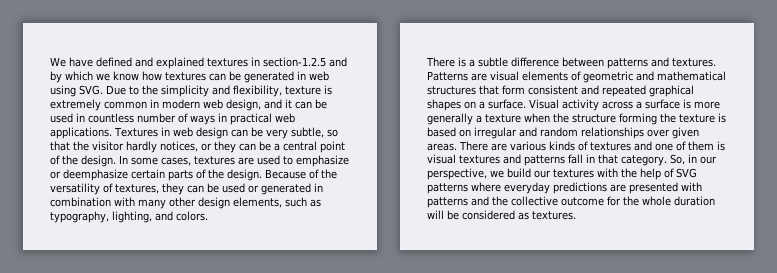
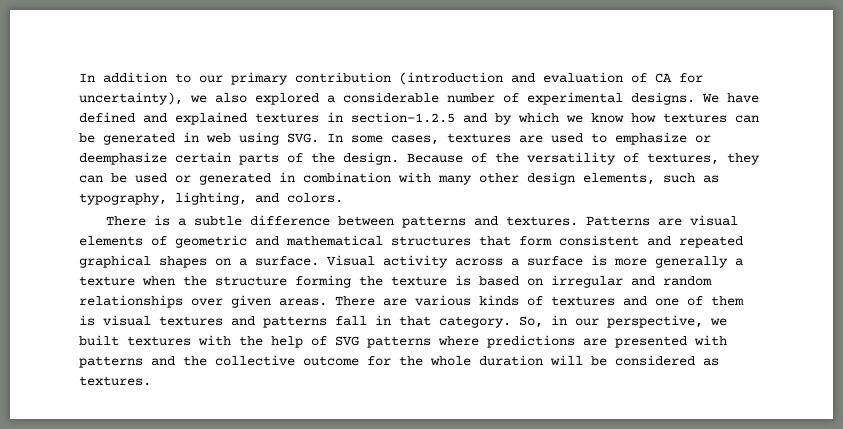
(50, 62) none -> [79,72,703,85] [79,92,695,105] In addition to our primary contribution (introduction and evaluation of CA for uncertainty), we also explored a considerable number of experimental designs.
[106,85,332,97] [50,99,327,111] [50,113,295,125] [50,127,338,139] [50,141,345,153] [50,155,116,167] Due to the simplicity and flexibility, texture is extremely common in modern web design, and it can be used in countless number of ways in practical web applications. Textures in web design can be very subtle, so that the visitor hardly notices, or they can be a central point of the design. -> (319, 138) none
[507,168,551,178] build our -> [79,335,119,346] built
[504,182,550,194] everyday -> (479, 341) none

